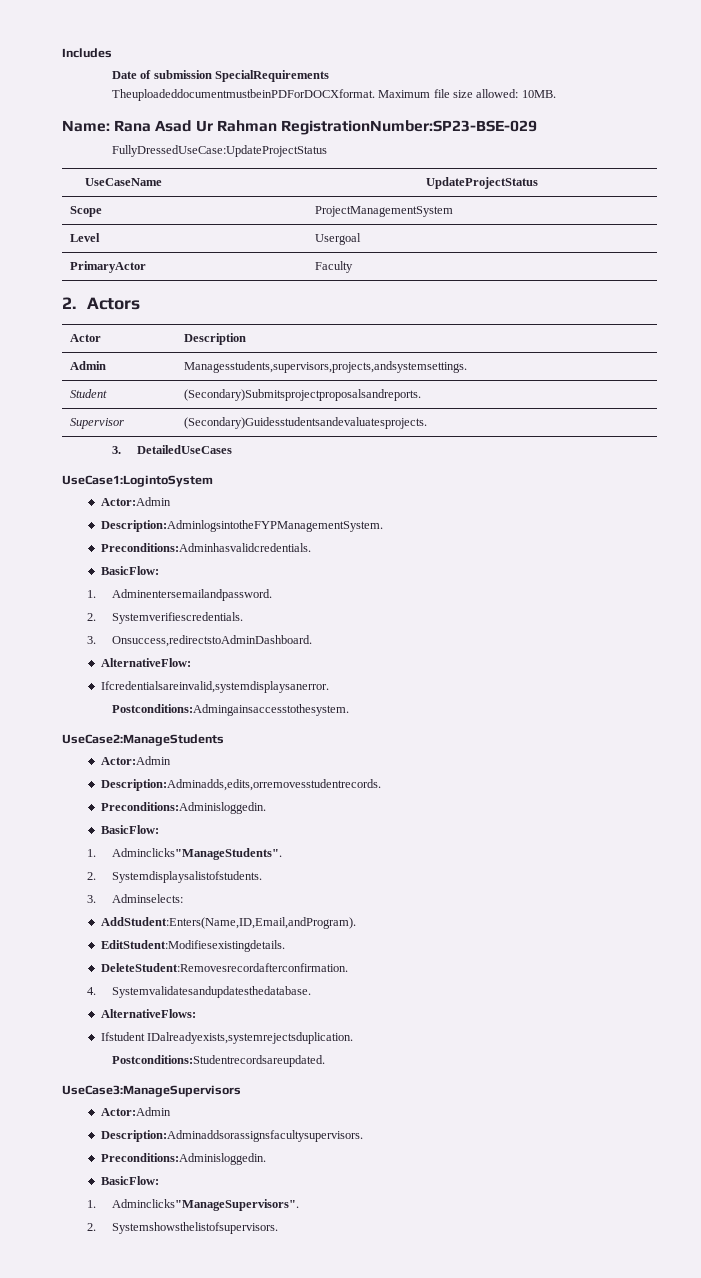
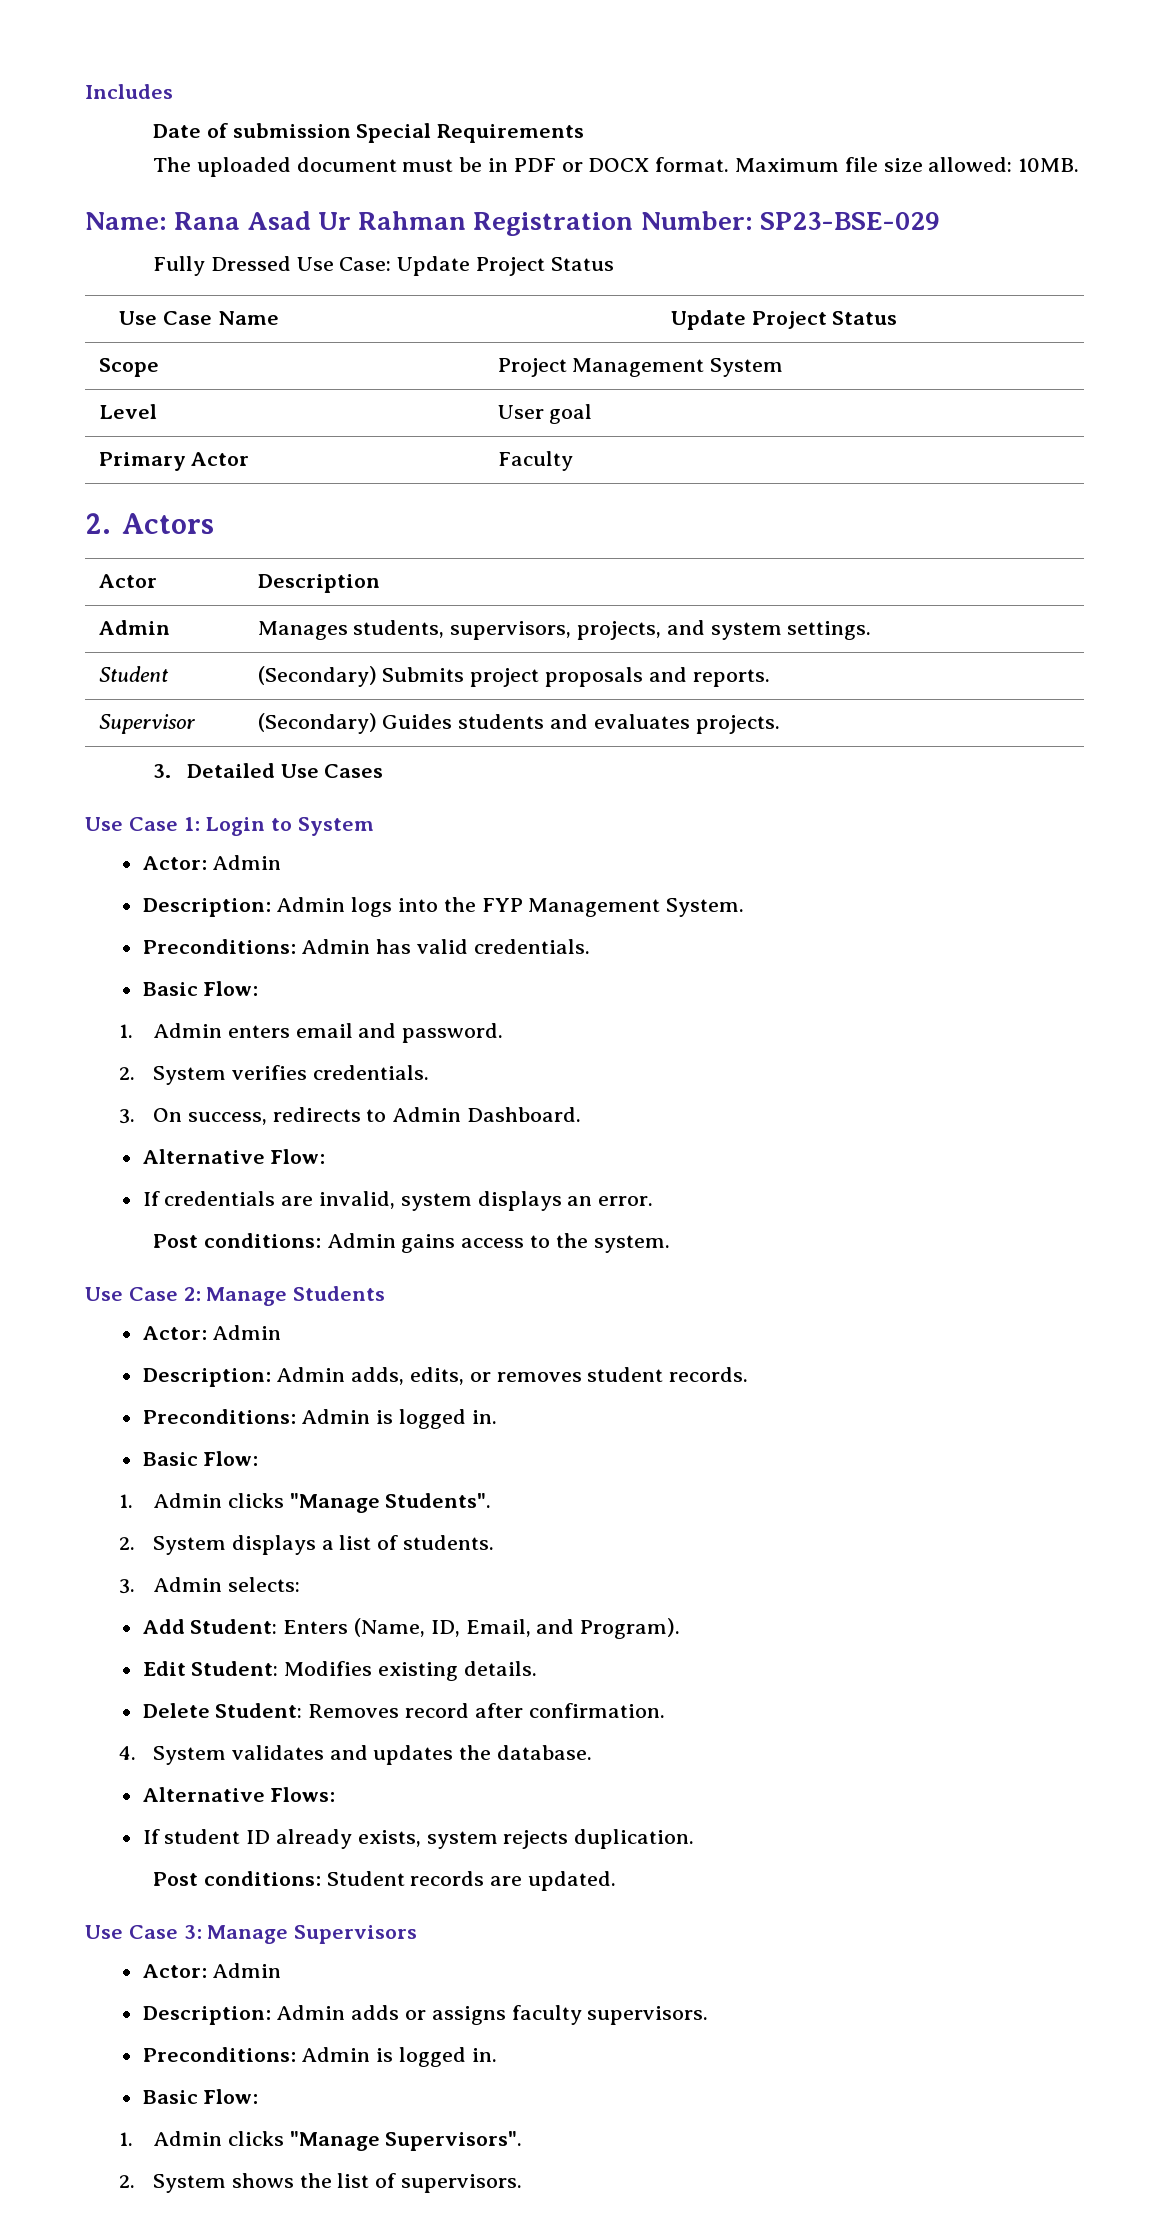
[215,70,330,82] [111,89,375,101] SpecialRequirements // TheuploadeddocumentmustbeinPDForDOCXformat. -> [356,123,585,143] [152,157,730,177] Special Requirements // The uploaded document must be in PDF or DOCX format.
[280,120,537,135] [111,145,327,157] [85,178,163,186] [426,177,538,189] [70,206,103,217] [315,206,454,217] [70,233,101,242] [315,233,362,245] [70,261,147,273] RegistrationNumber:SP23-BSE-029 // FullyDressedUseCase:UpdateProjectStatus // UseCaseName | UpdateProjectStatus // Scope | ProjectManagementSystem // Level | Usergoal // PrimaryActor -> [473,211,941,236] [152,256,614,276] [118,311,279,325] [670,310,898,330] [98,358,159,377] [497,358,784,377] [98,404,157,419] [497,404,593,424] [98,452,250,471] Registration Number: SP23-BSE-029 // Fully Dressed Use Case: Update Project Status // Use Case Name | Update Project Status // Scope | Project Management System // Level | User goal // Primary Actor
[184,361,468,373] [70,389,108,398] [184,389,422,401] [70,418,125,429] [184,417,428,429] [111,445,232,454] [62,475,213,487] [100,497,171,506] [100,520,383,532] [100,543,311,552] [100,566,159,575] [86,589,272,601] [86,612,243,624] [86,635,312,647] [100,658,191,667] [100,681,329,693] [111,704,349,716] [62,734,224,746] [100,756,171,765] [100,779,381,791] [100,802,266,814] [100,825,159,834] [86,848,282,860] [86,871,262,883] [86,894,183,903] [100,917,356,929] [100,940,285,952] [100,963,348,972] [86,986,311,998] [100,1009,196,1018] [100,1032,354,1044] [111,1055,325,1067] [62,1085,241,1097] [100,1107,171,1116] [100,1130,363,1142] [100,1153,266,1165] [100,1176,159,1185] [86,1199,299,1211] [86,1222,278,1234] Managesstudents,supervisors,projects,andsystemsettings. // Student | (Secondary)Submitsprojectproposalsandreports. // Supervisor | (Secondary)Guidesstudentsandevaluatesprojects. // 3. DetailedUseCases // UseCase1:LogintoSystem // Actor:Admin // Description:AdminlogsintotheFYPManagementSystem. // Preconditions:Adminhasvalidcredentials. // BasicFlow: // 1. Adminentersemailandpassword. // 2. Systemverifiescredentials. // 3. Onsuccess,redirectstoAdminDashboard. // AlternativeFlow: // Ifcredentialsareinvalid,systemdisplaysanerror. // Postconditions:Admingainsaccesstothesystem. // UseCase2:ManageStudents // Actor:Admin // Description:Adminadds,edits,orremovesstudentrecords. // Preconditions:Adminisloggedin. // BasicFlow: // 1. Adminclicks"ManageStudents". // 2. Systemdisplaysalistofstudents. // 3. Adminselects: // AddStudent:Enters(Name,ID,Email,andProgram). // EditStudent:Modifiesexistingdetails. // DeleteStudent:Removesrecordafterconfirmation. // 4. Systemvalidatesandupdatesthedatabase. // AlternativeFlows: // Ifstudent IDalreadyexists,systemrejectsduplication. // Postconditions:Studentrecordsareupdated. // UseCase3:ManageSupervisors // Actor:Admin // Description:Adminaddsorassignsfacultysupervisors. // Preconditions:Adminisloggedin. // BasicFlow: // 1. Adminclicks"ManageSupervisors". // 2. Systemshowsthelistofsupervisors. -> [257,620,872,640] [98,666,169,682] [257,666,770,687] [98,714,195,734] [257,713,780,734] [152,763,384,778] [85,817,375,836] [142,855,282,870] [142,897,745,917] [142,939,590,954] [142,981,259,996] [118,1023,504,1043] [118,1065,429,1085] [118,1107,581,1125] [142,1149,326,1164] [142,1191,654,1211] [152,1233,670,1253] [85,1286,386,1306] [142,1325,282,1340] [142,1367,749,1387] [142,1409,497,1429] [142,1451,259,1466] [118,1493,492,1513] [118,1535,494,1555] [118,1577,300,1594] [142,1618,681,1639] [142,1661,537,1681] [142,1703,665,1718] [118,1745,592,1765] [142,1787,336,1802] [142,1829,695,1849] [152,1871,616,1891] [85,1925,418,1944] [142,1963,282,1978] [142,2005,709,2025] [142,2047,497,2067] [142,2089,259,2104] [118,2131,523,2151] [118,2173,522,2193] Manages students, supervisors, projects, and system settings. // Student | (Secondary) Submits project proposals and reports. // Supervisor | (Secondary) Guides students and evaluates projects. // 3. Detailed Use Cases // Use Case 1: Login to System // Actor: Admin // Description: Admin logs into the FYP Management System. // Preconditions: Admin has valid credentials. // Basic Flow: // 1. Admin enters email and password. // 2. System verifies credentials. // 3. On success, redirects to Admin Dashboard. // Alternative Flow: // If credentials are invalid, system displays an error. // Post conditions: Admin gains access to the system. // Use Case 2: Manage Students // Actor: Admin // Description: Admin adds, edits, or removes student records. // Preconditions: Admin is logged in. // Basic Flow: // 1. Admin clicks "Manage Students". // 2. System displays a list of students. // 3. Admin selects: // Add Student: Enters (Name, ID, Email, and Program). // Edit Student: Modifies existing details. // Delete Student: Removes record after confirmation. // 4. System validates and updates the database. // Alternative Flows: // If student ID already exists, system rejects duplication. // Post conditions: Student records are updated. // Use Case 3: Manage Supervisors // Actor: Admin // Description: Admin adds or assigns faculty supervisors. // Preconditions: Admin is logged in. // Basic Flow: // 1. Admin clicks "Manage Supervisors". // 2. System shows the list of supervisors.

